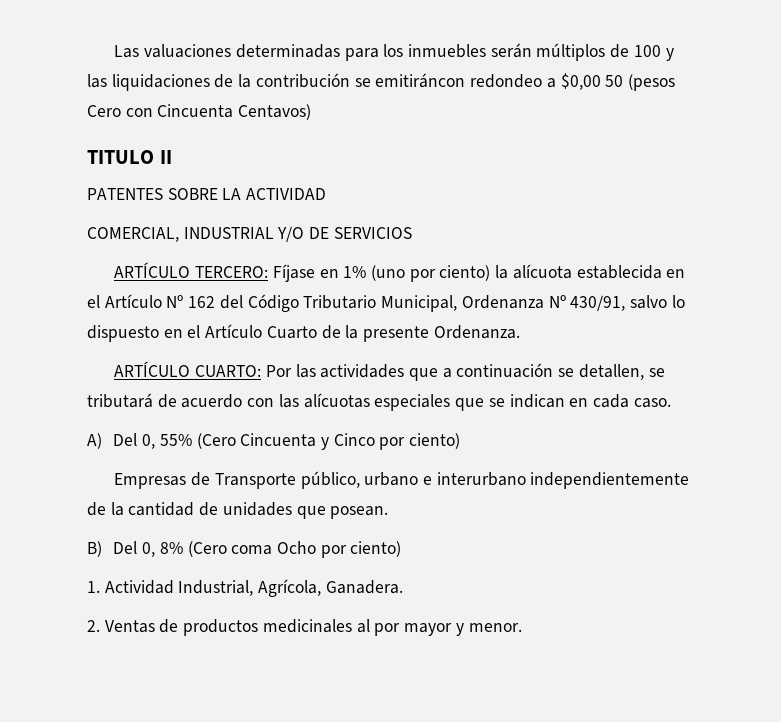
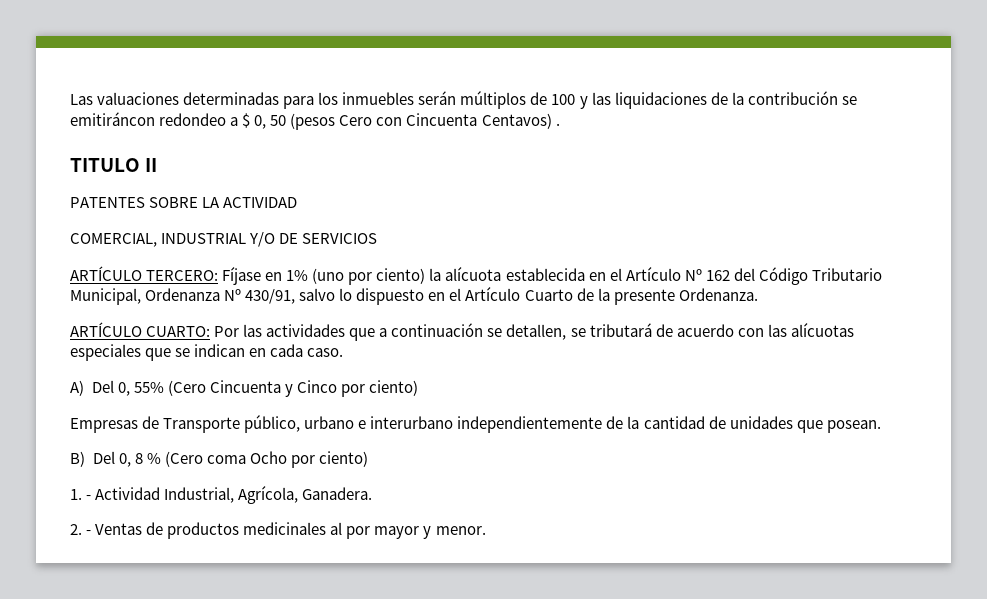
[560,73,601,90] $0,00 -> [242,113,267,129] $ 0,
(312, 112) none -> [555,123,560,126] .
[159,542,183,554] 8% -> [134,453,161,464] 8 %
(100, 587) none -> [86,495,92,500] -
(100, 626) none -> [86,530,92,535] -

